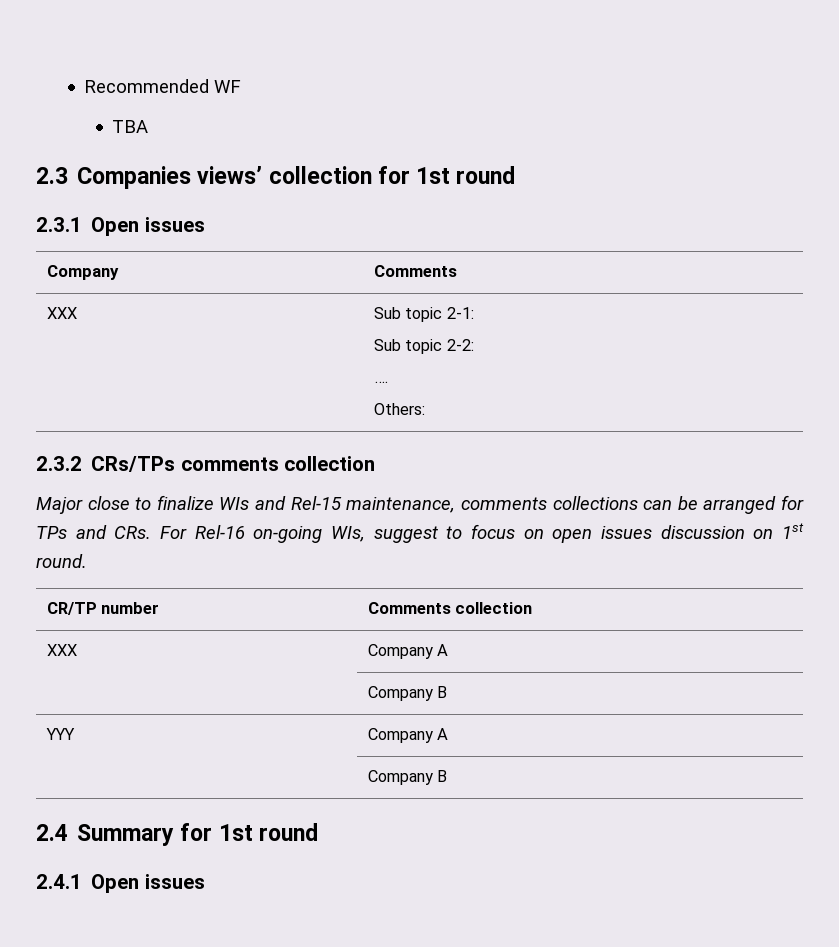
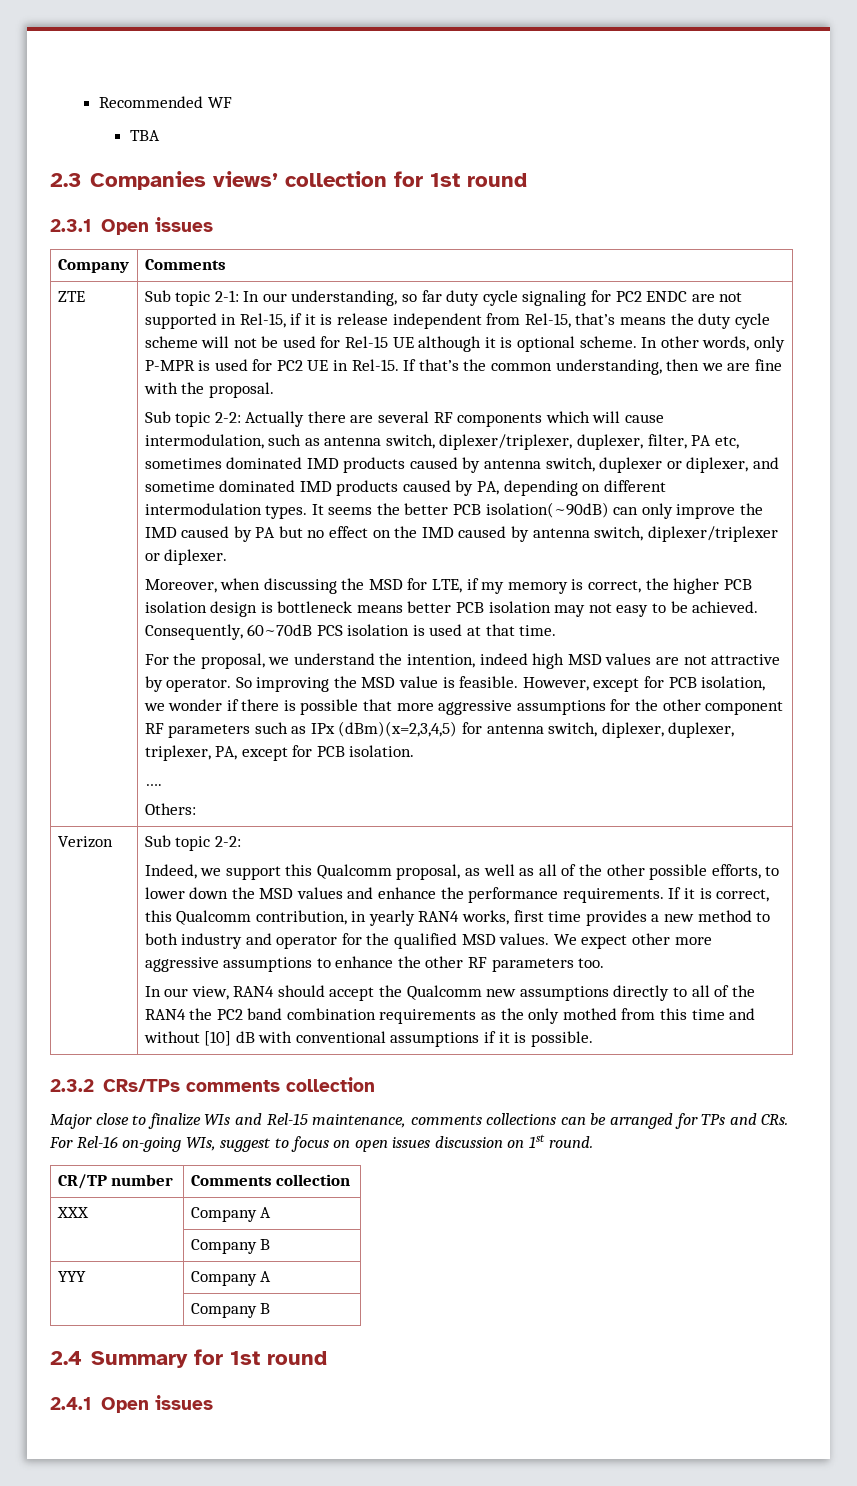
[46,307,77,319] XXX -> [57,291,85,302] ZTE
[373,339,474,354] [373,381,388,383] [373,403,425,415] // Sub topic 2-2: // …. // Others: -> [243,290,743,306] [144,313,770,329] [144,336,785,352] [144,359,782,375] [143,382,274,398] [144,411,665,427] [144,434,739,450] [144,457,780,473] [144,480,666,496] [144,502,764,519] [144,526,778,542] [144,549,228,565] [144,578,752,594] [144,601,759,617] [144,624,557,640] [144,653,781,669] [144,676,766,692] [143,699,784,715] [144,721,735,738] [144,745,415,761] [144,784,162,786] [144,803,196,815] [57,836,113,848] [144,835,241,851] [144,864,780,880] [144,887,770,903] [144,910,771,926] [144,933,712,949] [144,956,605,972] [144,985,755,1001] [144,1008,756,1024] [143,1031,593,1047] In our understanding, so far duty cycle signaling for PC2 ENDC are not supported in Rel-15, if it is release independent from Rel-15, that’s means the duty cycle scheme will not be used for Rel-15 UE although it is optional scheme. In other words, only P-MPR is used for PC2 UE in Rel-15. If that’s the common understanding, then we are fine with the proposal. // Sub topic 2-2: Actually there are several RF components which will cause intermodulation, such as antenna switch, diplexer/triplexer, duplexer, filter, PA etc, sometimes dominated IMD products caused by antenna switch, duplexer or diplexer, and sometime dominated IMD products caused by PA, depending on different intermodulation types. It seems the better PCB isolation(~90dB) can only improve the IMD caused by PA but no effect on the IMD caused by antenna switch, diplexer/triplexer or diplexer. // Moreover, when discussing the MSD for LTE, if my memory is correct, the higher PCB isolation design is bottleneck means better PCB isolation may not easy to be achieved. Consequently, 60~70dB PCS isolation is used at that time. // For the proposal, we understand the intention, indeed high MSD values are not attractive by operator. So improving the MSD value is feasible. However, except for PCB isolation, we wonder if there is possible that more aggressive assumptions for the other component RF parameters such as IPx (dBm)(x=2,3,4,5) for antenna switch, diplexer, duplexer, triplexer, PA, except for PCB isolation. // …. // Others: // Verizon | Sub topic 2-2: // Indeed, we support this Qualcomm proposal, as well as all of the other possible efforts, to lower down the MSD values and enhance the performance requirements. If it is correct, this Qualcomm contribution, in yearly RAN4 works, first time provides a new method to both industry and operator for the qualified MSD values. We expect other more aggressive assumptions to enhance the other RF parameters too. // In our view, RAN4 should accept the Qualcomm new assumptions directly to all of the RAN4 the PC2 band combination requirements as the only mothed from this time and without [10] dB with conventional assumptions if it is possible.

